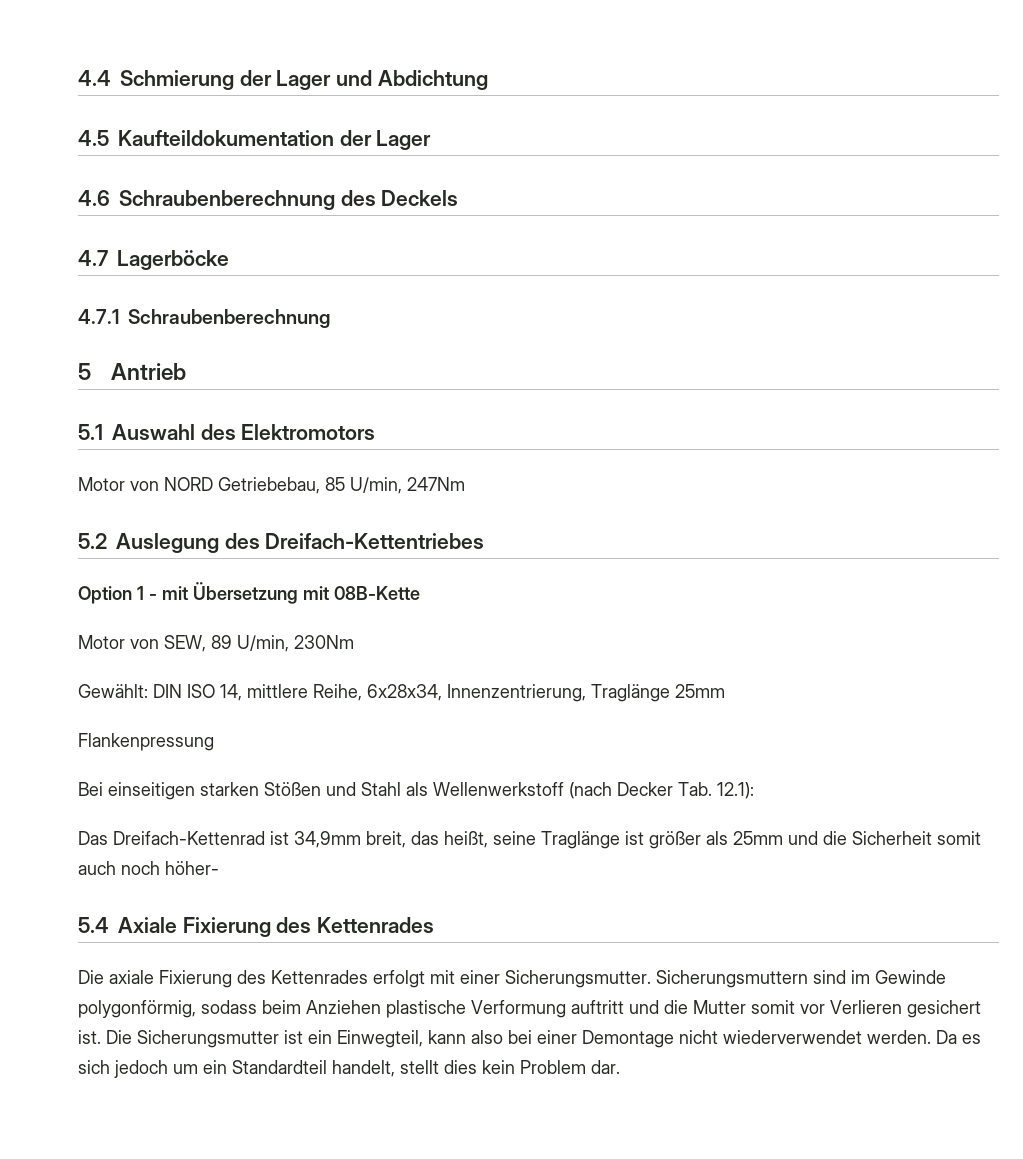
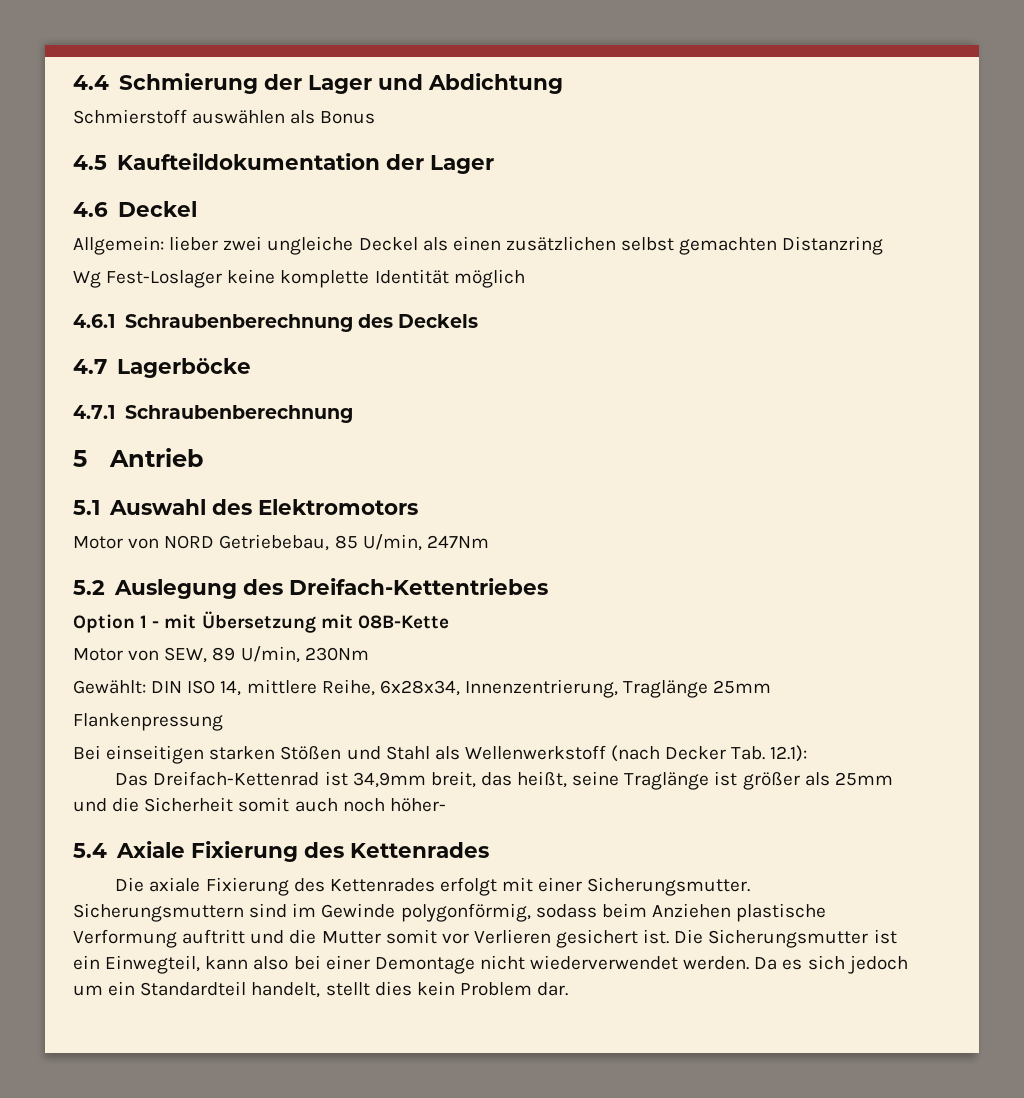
(488, 80) none -> [73,109,376,124] // Schmierstoff auswählen als Bonus
(110, 198) none -> [117,201,197,217] [73,236,884,255] [73,269,525,288] [73,314,115,328] Deckel // Allgemein: lieber zwei ungleiche Deckel als einen zusätzlichen selbst gemachten Distanzring // Wg Fest-Loslager keine komplette Identität möglich // 4.6.1

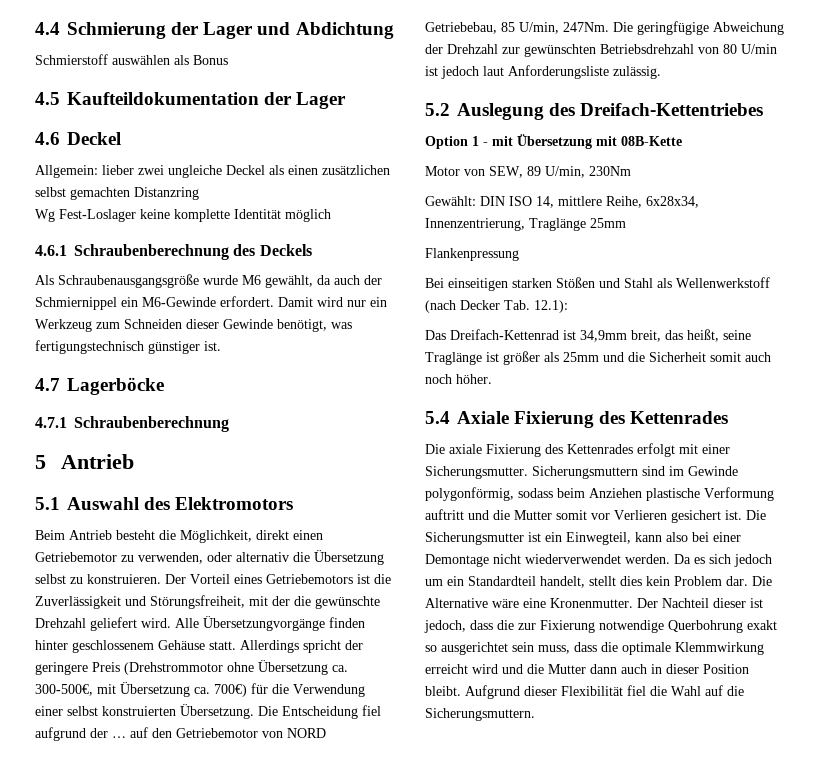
(478, 321) none -> [35,274,382,288] [35,296,387,310] [35,319,352,332] [35,340,221,354] // Als Schraubenausgangsgröße wurde M6 gewählt, da auch der Schmiernippel ein M6-Gewinde erfordert. Damit wird nur ein Werkzeug zum Schneiden dieser Gewinde benötigt, was fertigungstechnisch günstiger ist.
[73,536,123,549] Motor -> [35,530,323,543] [35,550,384,565] [35,574,391,584] [35,595,380,609] [35,616,365,631] [35,640,363,653] [35,660,348,675] [35,682,365,697] [35,704,381,719] [35,727,258,741] Beim Antrieb besteht die Möglichkeit, direkt einen Getriebemotor zu verwenden, oder alternativ die Übersetzung selbst zu konstruieren. Der Vorteil eines Getriebemotors ist die Zuverlässigkeit und Störungsfreiheit, mit der die gewünschte Drehzahl geliefert wird. Alle Übersetzungvorgänge finden hinter geschlossenem Gehäuse statt. Allerdings spricht der geringere Preis (Drehstrommotor ohne Übersetzung ca. 300-500€, mit Übersetzung ca. 700€) für die Verwendung einer selbst konstruierten Übersetzung. Die Entscheidung fiel aufgrund der … auf den Getriebemotor
[426,535,489,548] 247Nm -> [563,21,784,35] [425,44,777,57] [425,65,661,79] 247Nm. Die geringfügige Abweichung der Drehzahl zur gewünschten Betriebsdrehzahl von 80 U/min ist jedoch laut Anforderungsliste zulässig.
[389,798,446,812] höher- -> [456,374,492,384] höher.
(569, 989) none -> [752,576,772,586] [425,598,763,608] [424,620,777,633] [425,642,764,655] [425,664,749,674] [425,685,744,699] [425,708,535,721] Die Alternative wäre eine Kronenmutter. Der Nachteil dieser ist jedoch, dass die zur Fixierung notwendige Querbohrung exakt so ausgerichtet sein muss, dass die optimale Klemmwirkung erreicht wird und die Mutter dann auch in dieser Position bleibt. Aufgrund dieser Flexibilität fiel die Wahl auf die Sicherungsmuttern.

